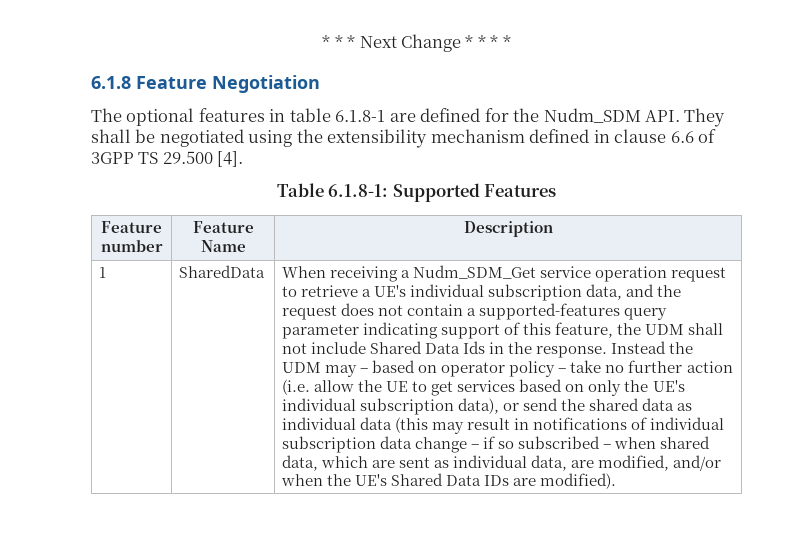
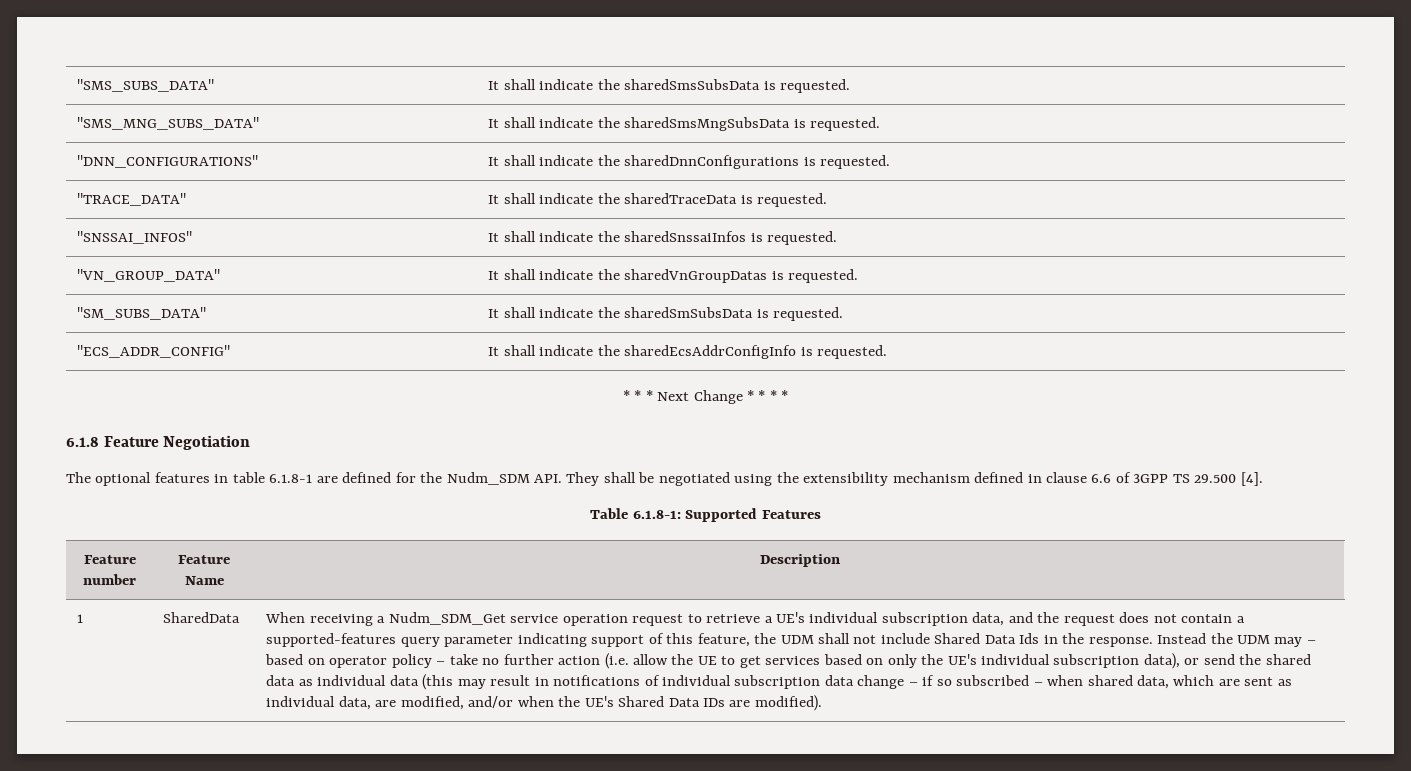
(322, 41) none -> [77,79,215,92] [488,79,851,93] [77,117,260,130] [488,117,881,131] [77,155,259,168] [488,155,891,169] [77,193,187,206] [488,193,828,207] [77,231,193,244] [488,231,838,245] [77,269,221,282] [488,269,859,283] [77,307,207,320] [488,307,844,321] [77,345,231,358] [488,345,888,359] "SMS_SUBS_DATA" | It shall indicate the sharedSmsSubsData is requested. // "SMS_MNG_SUBS_DATA" | It shall indicate the sharedSmsMngSubsData is requested. // "DNN_CONFIGURATIONS" | It shall indicate the sharedDnnConfigurations is requested. // "TRACE_DATA" | It shall indicate the sharedTraceData is requested. // "SNSSAI_INFOS" | It shall indicate the sharedSnssaiInfos is requested. // "VN_GROUP_DATA" | It shall indicate the sharedVnGroupDatas is requested. // "SM_SUBS_DATA" | It shall indicate the sharedSmSubsData is requested. // "ECS_ADDR_CONFIG" | It shall indicate the sharedEcsAddrConfigInfo is requested. //

